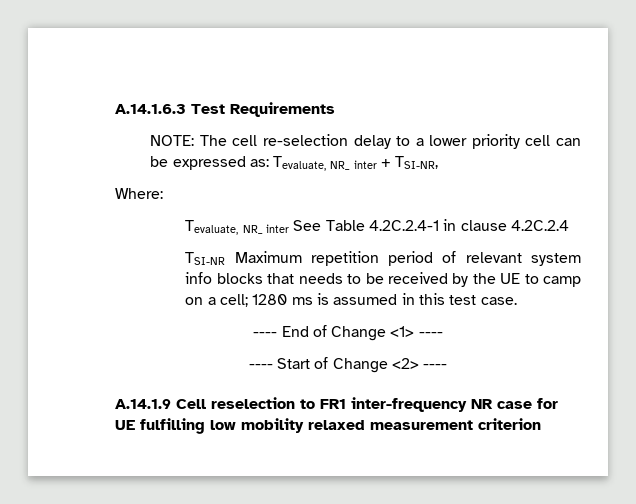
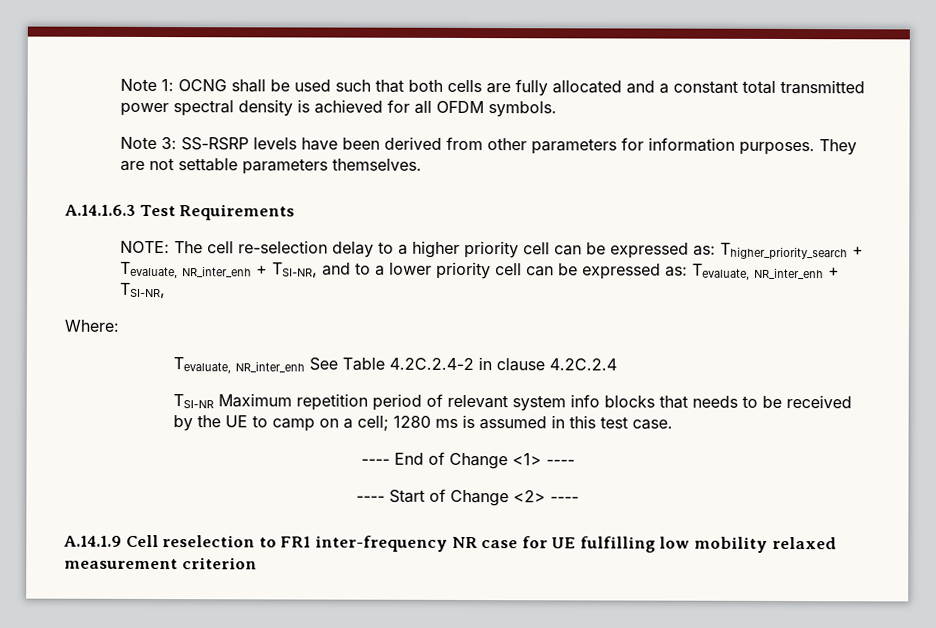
(115, 109) none -> [119,78,865,97] [119,99,557,118] [119,136,857,156] [119,157,422,175] Note 1: OCNG shall be used such that both cells are fully allocated and a constant total transmitted power spectral density is achieved for all OFDM symbols. // Note 3: SS-RSRP levels have been derived from other parameters for information purposes. They are not settable parameters themselves. //
(424, 142) none -> [411,240,864,261] [119,261,385,279] higher priority cell can be expressed as: Thigher_priority_search + Tevaluate, NR_inter_enh + TSI-NR, and to a
[330,160,377,170] NR_ inter -> [753,267,824,280] NR_inter_enh
[242,224,290,234] NR_ inter -> [235,361,306,373] NR_inter_enh
[369,220,440,231] 4.2C.2.4-1 -> [389,357,475,371] 4.2C.2.4-2

